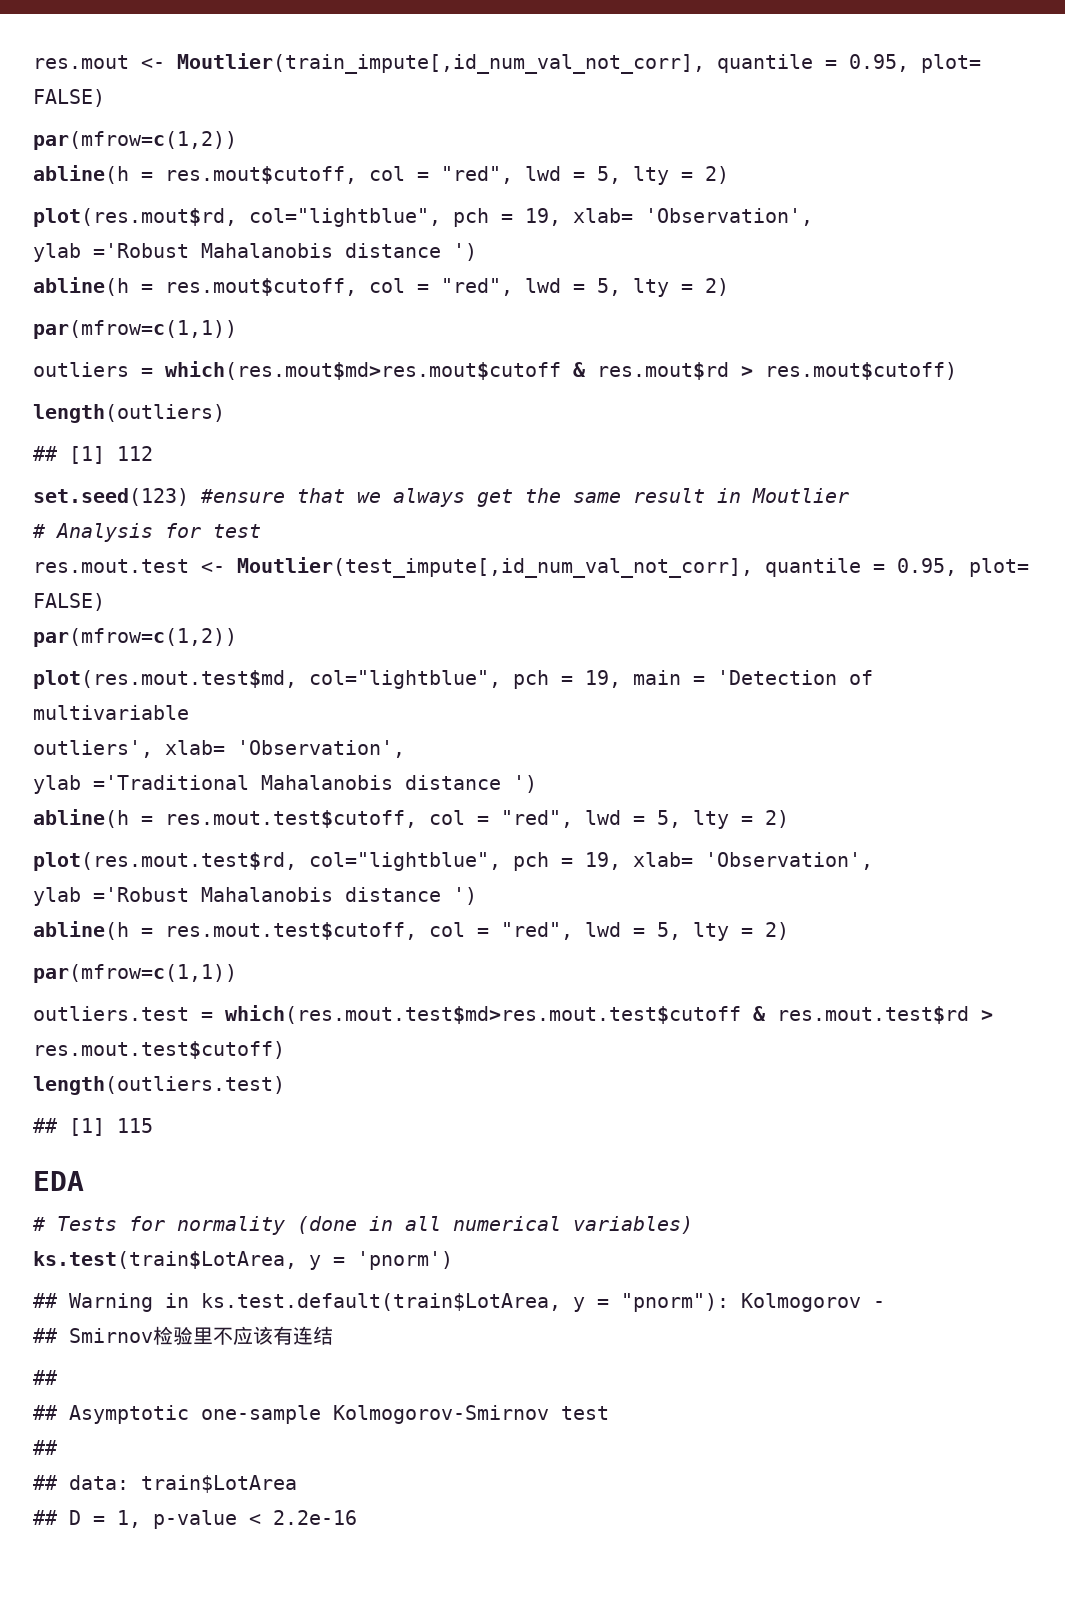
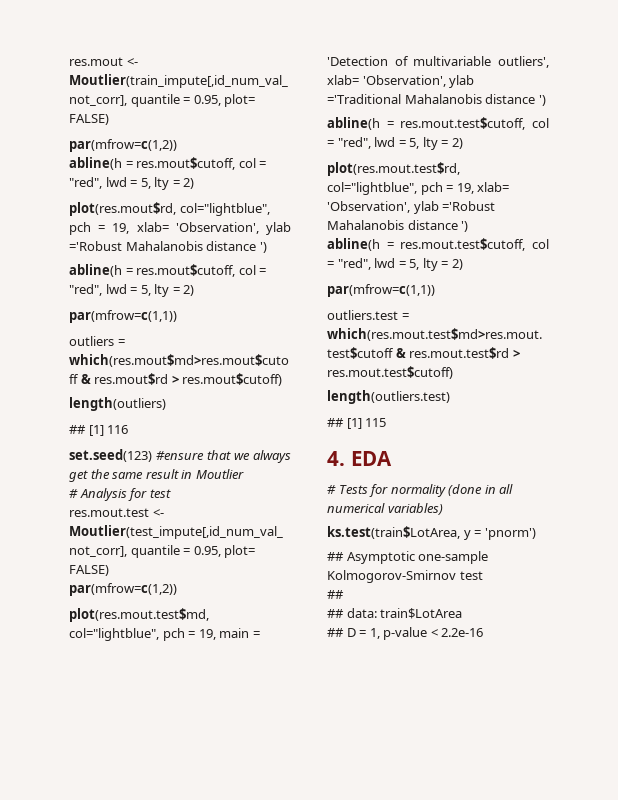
(813, 217) // -> (259, 228) none
[117,446,153,461] 112 -> [107,425,129,434] 116
(189, 712) // -> (492, 61) none
(405, 749) // -> (446, 81) none
(873, 861) // -> (410, 207) none
(153, 1125) none -> [327,451,345,466] 4.
[33,1293,885,1312] [33,1326,333,1345] [33,1370,57,1385] // ## Warning in ks.test.default(train$LotArea, y = "pnorm"): Kolmogorov - // ## Smirnov检验里不应该有连结 // ## -> (536, 534) none

